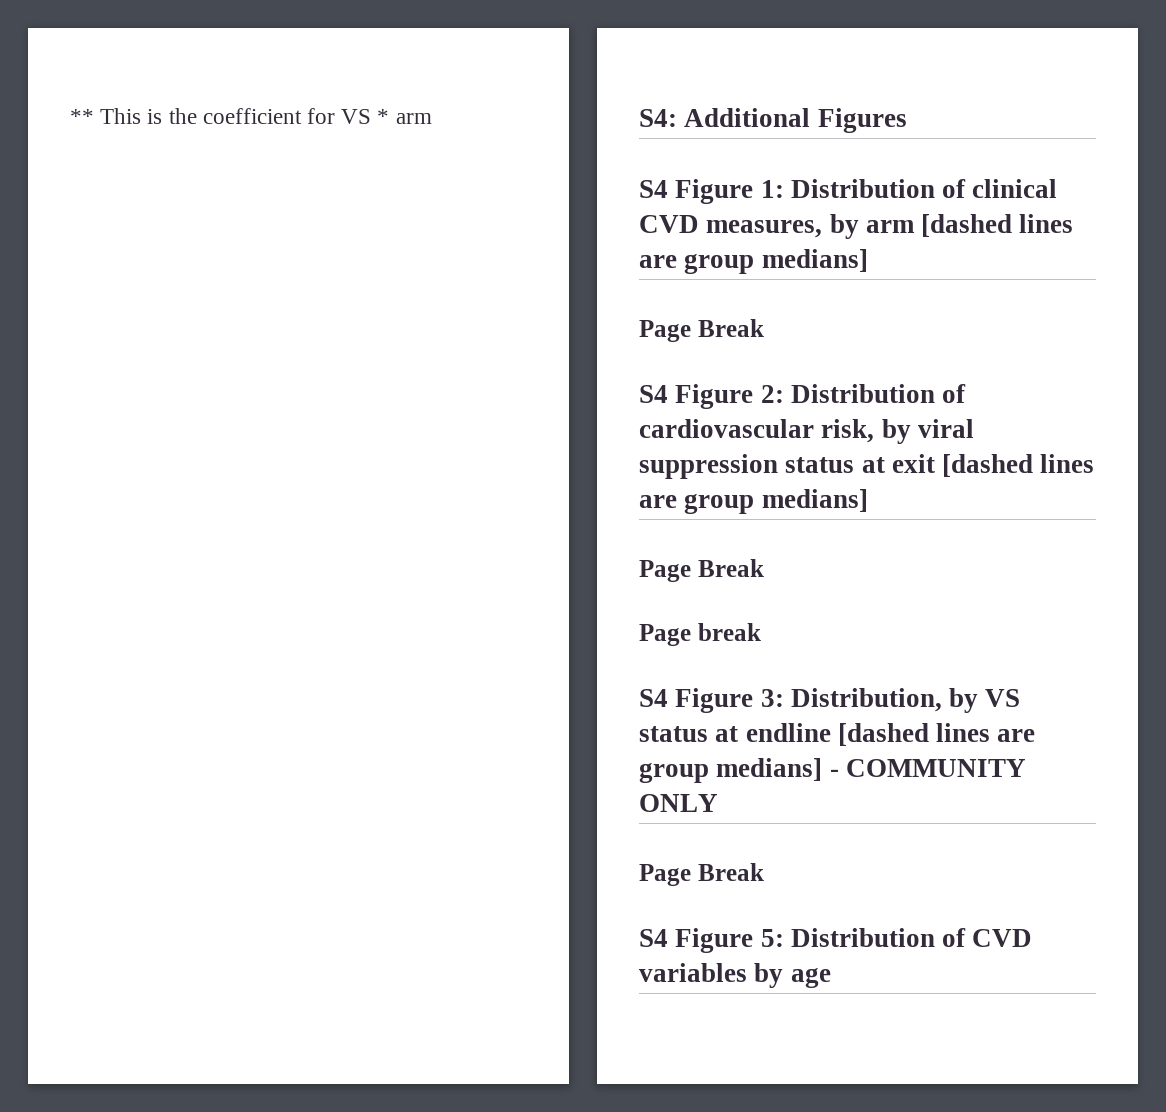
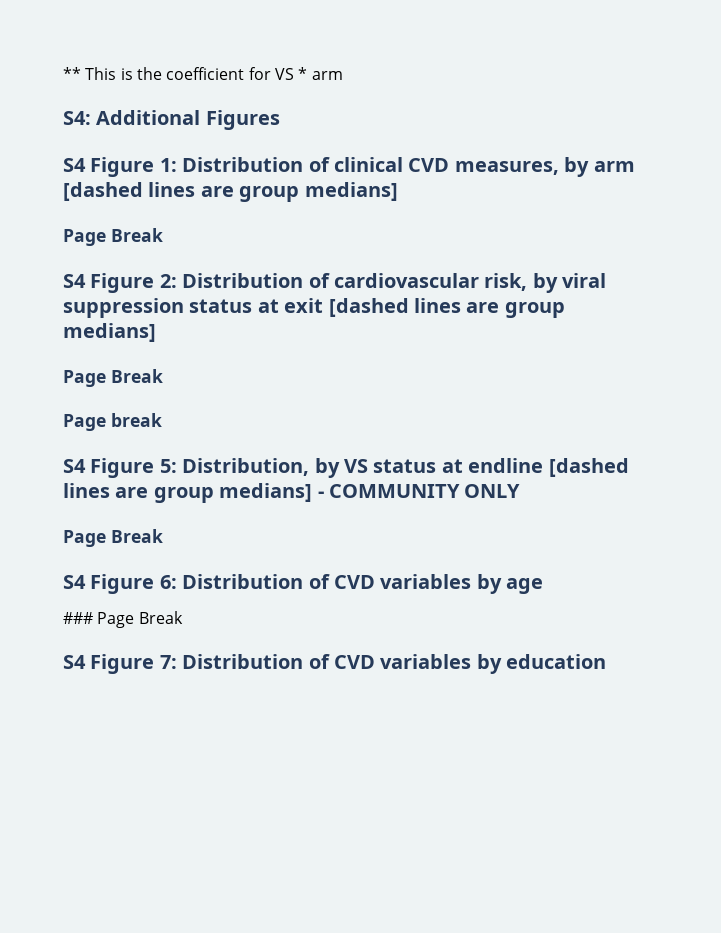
[760,689,784,707] 3: -> [159,459,177,473] 5:
[760,929,784,947] 5: -> [159,575,177,589] 6:
(831, 977) none -> [63,611,183,628] [63,654,607,674] // ### Page Break // S4 Figure 7: Distribution of CVD variables by education

